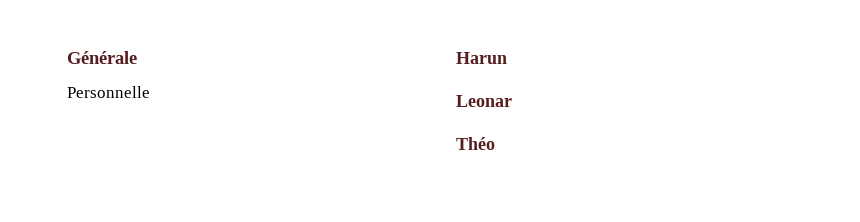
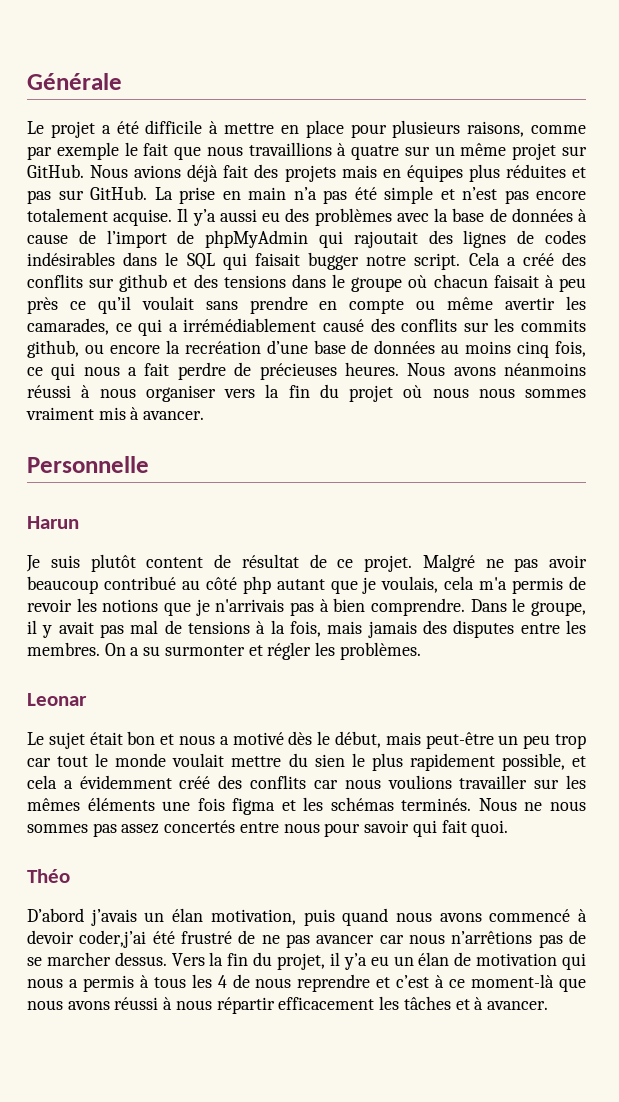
[67,86,150,98] [456,52,507,64] [456,95,512,107] [456,137,495,150] Personnelle // Harun // Leonar // Théo -> [27,120,586,138] [27,142,587,160] [27,164,586,182] [27,186,586,204] [27,208,587,226] [27,230,587,248] [27,252,586,270] [27,274,586,292] [27,296,586,314] [27,318,587,336] [27,340,586,358] [27,362,586,380] [27,384,586,402] [26,407,205,420] [27,456,149,473] [27,516,79,529] [26,554,587,572] [27,576,586,594] [27,598,586,616] [27,620,586,638] [27,642,421,660] [27,693,87,706] [27,731,586,749] [27,753,586,771] [27,775,586,789] [27,797,586,815] [27,820,509,837] [27,869,70,883] [27,908,587,926] [27,930,586,948] [27,952,587,970] [27,974,586,992] [27,996,548,1014] Le projet a été difficile à mettre en place pour plusieurs raisons, comme par exemple le fait que nous travaillions à quatre sur un même projet sur GitHub. Nous avions déjà fait des projets mais en équipes plus réduites et pas sur GitHub. La prise en main n’a pas été simple et n’est pas encore totalement acquise. Il y’a aussi eu des problèmes avec la base de données à cause de l’import de phpMyAdmin qui rajoutait des lignes de codes indésirables dans le SQL qui faisait bugger notre script. Cela a créé des conflits sur github et des tensions dans le groupe où chacun faisait à peu près ce qu’il voulait sans prendre en compte ou même avertir les camarades, ce qui a irrémédiablement causé des conflits sur les commits github, ou encore la recréation d’une base de données au moins cinq fois, ce qui nous a fait perdre de précieuses heures. Nous avons néanmoins réussi à nous organiser vers la fin du projet où nous nous sommes vraiment mis à avancer. // Personnelle // Harun // Je suis plutôt content de résultat de ce projet. Malgré ne pas avoir beaucoup contribué au côté php autant que je voulais, cela m'a permis de revoir les notions que je n'arrivais pas à bien comprendre. Dans le groupe, il y avait pas mal de tensions à la fois, mais jamais des disputes entre les membres. On a su surmonter et régler les problèmes. // Leonar // Le sujet était bon et nous a motivé dès le début, mais peut-être un peu trop car tout le monde voulait mettre du sien le plus rapidement possible, et cela a évidemment créé des conflits car nous voulions travailler sur les mêmes éléments une fois figma et les schémas terminés. Nous ne nous sommes pas assez concertés entre nous pour savoir qui fait quoi. // Théo // D’abord j’avais un élan motivation, puis quand nous avons commencé à devoir coder,j’ai été frustré de ne pas avancer car nous n’arrêtions pas de se marcher dessus. Vers la fin du projet, il y’a eu un élan de motivation qui nous a permis à tous les 4 de nous reprendre et c’est à ce moment-là que nous avons réussi à nous répartir efficacement les tâches et à avancer.

